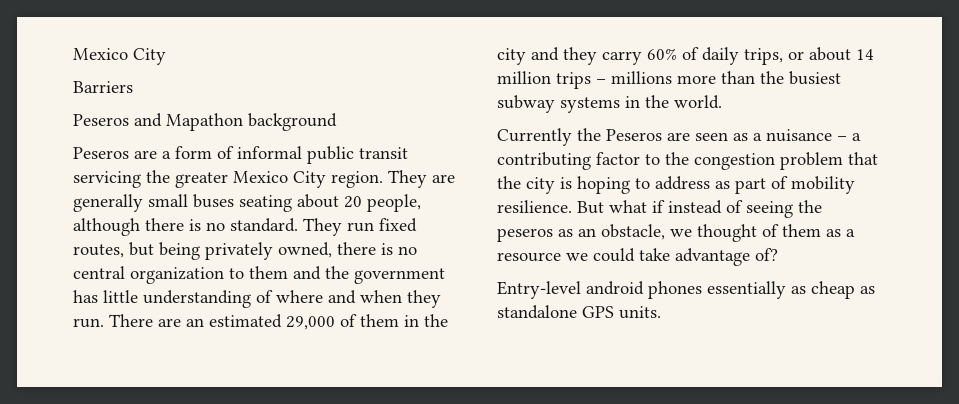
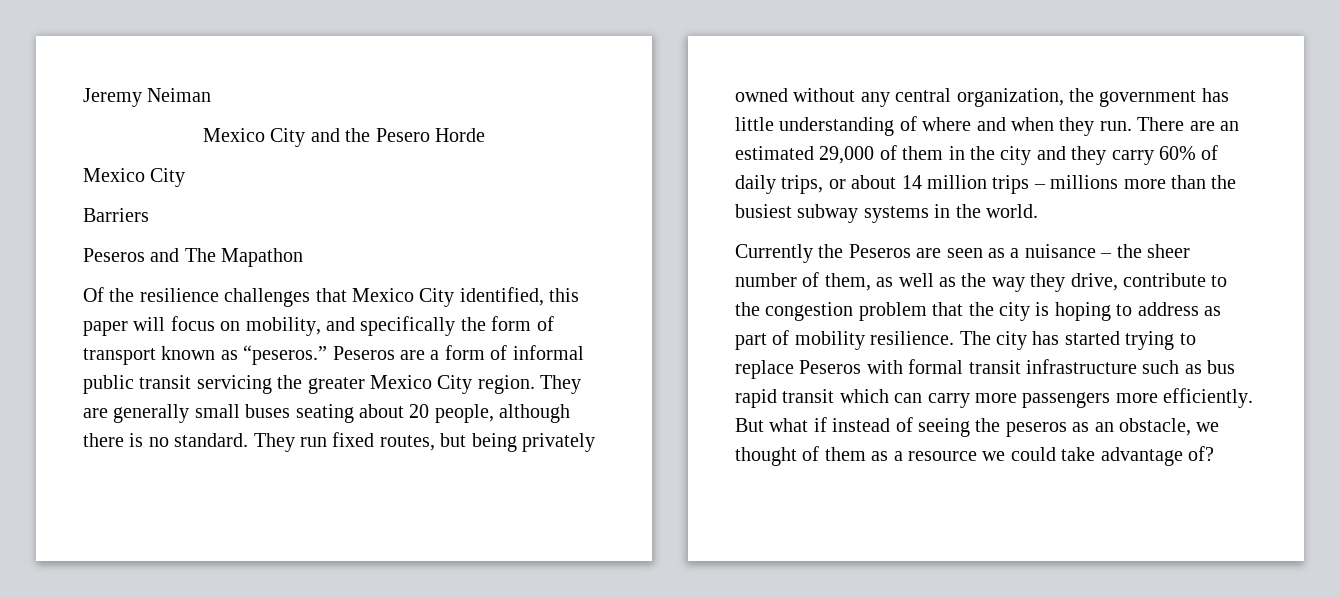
(73, 54) none -> [83,88,212,107] [203,128,485,147] Jeremy Neiman // Mexico City and the Pesero Horde //
(162, 120) none -> [184,248,216,262] The
[248,113,337,131] background // -> [83,287,580,307] [83,316,554,336] [83,345,328,365] // Of the resilience challenges that Mexico City identified, this paper will focus on mobility, and specifically the form of transport known as “peseros.”
[278,242,417,258] [73,266,321,284] owned, there is no central organization to them and -> [735,88,1064,107] owned without any central organization,
[852,133,861,141] [497,152,640,170] a contributing factor -> [1116,244,1190,258] [735,272,1206,292] the sheer number of them, as well as the way they drive, contribute
(572, 206) none -> [959,331,1196,350] [735,359,1236,379] [735,388,1254,408] The city has started trying to replace Peseros with formal transit infrastructure such as bus rapid transit which can carry more passengers more efficiently.
[497,281,875,299] [497,305,661,319] // Entry-level android phones essentially as cheap as standalone GPS units. -> (1214, 453) none

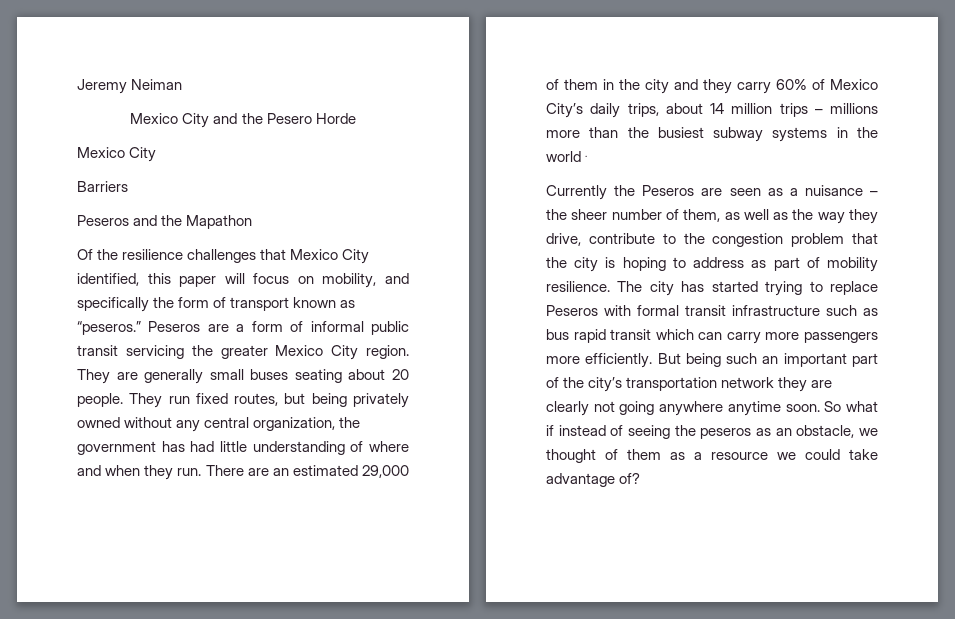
[184,248,216,262] The -> [161,215,183,226] the
[434,404,571,423] [83,433,249,447] people, although there is no standard. -> [77,393,123,407] people.
(1229, 95) none -> [190,441,215,452] had
(1219, 152) none -> [830,79,878,90] [546,103,583,118] Mexico City’s
[828,179,846,189] or -> (659, 110) none
[986,204,1038,218] world. -> [546,151,588,162] world .
(764, 425) none -> [685,353,878,367] [546,377,833,392] [546,401,842,416] being such an important part of the city’s transportation network they are clearly not going anywhere anytime soon. So

